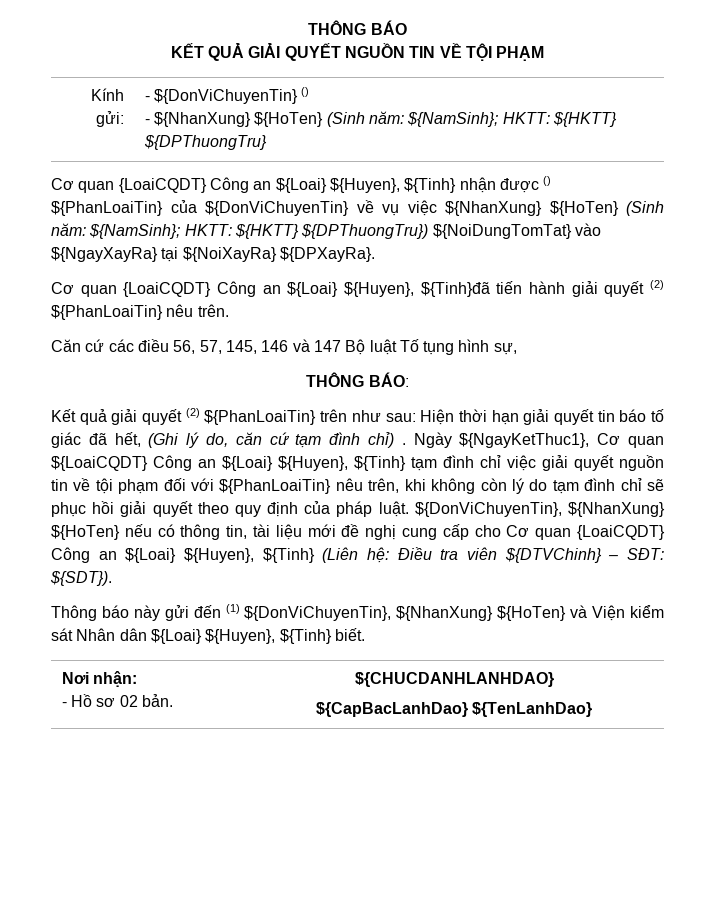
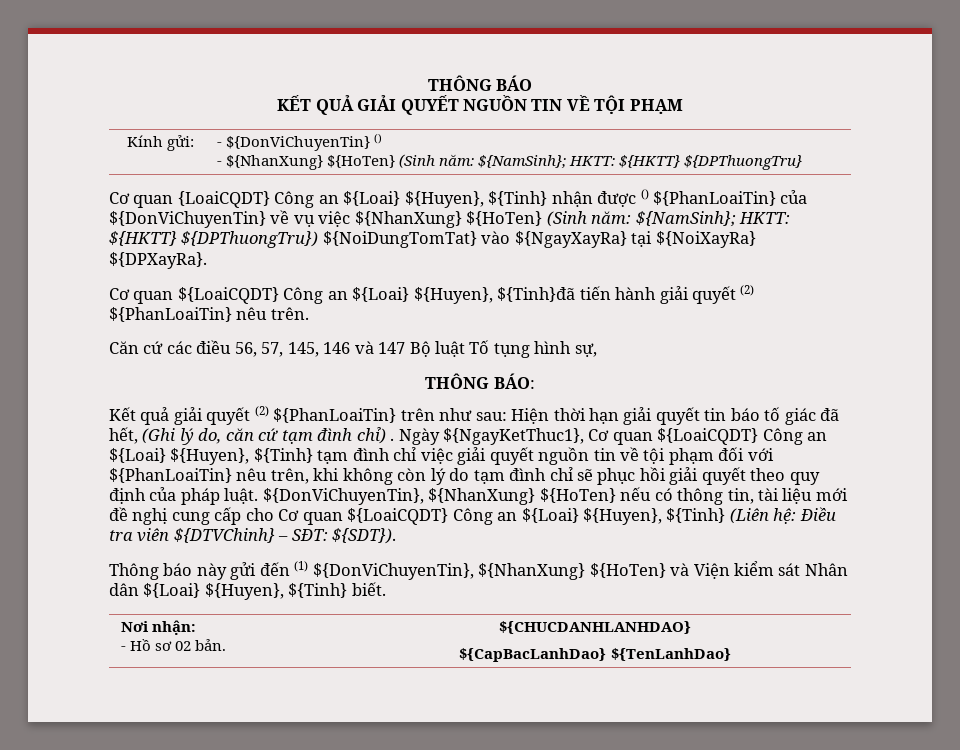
[123,282,212,297] {LoaiCQDT} -> [177,287,279,304] ${LoaiCQDT}
[577,525,665,540] {LoaiCQDT} -> [347,508,449,525] ${LoaiCQDT}

